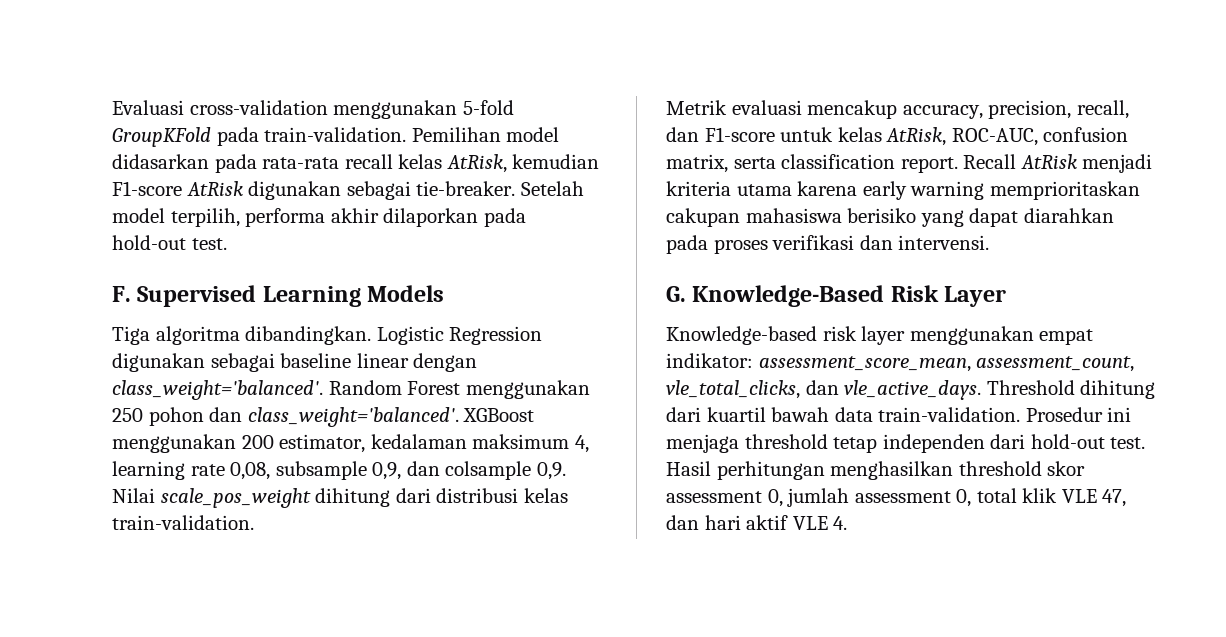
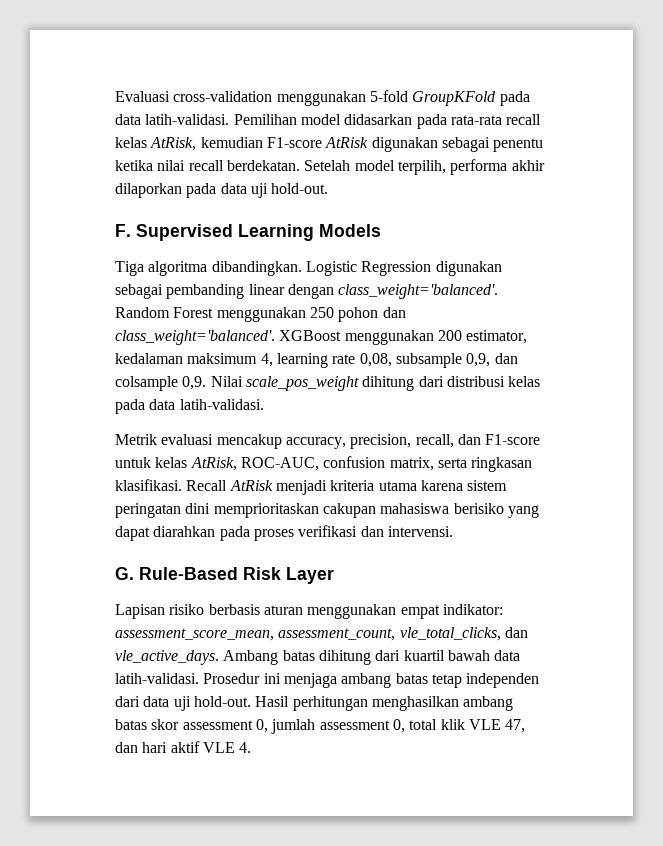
[264,127,407,142] train-validation. -> [115,114,230,125] data latih-validasi.
[416,181,516,196] tie-breaker. -> [493,138,544,152] [115,160,300,171] penentu ketika nilai recall berdekatan.
[112,235,227,250] hold-out test. -> [220,183,329,198] data uji hold-out.
[280,353,352,368] baseline -> [166,284,245,299] pembanding
[112,515,254,530] train-validation. -> [115,399,264,414] pada data latih-validasi.
[781,154,958,173] classification report. -> [471,457,533,472] [115,479,182,491] ringkasan klasifikasi.
[862,181,985,200] early warning -> [467,480,508,491] [115,503,211,518] sistem peringatan dini
[692,285,885,307] Knowledge-Based -> [139,567,238,580] Rule-Based
[666,326,906,345] Knowledge-based risk layer -> [115,604,303,619] Lapisan risiko berbasis aturan
[986,380,1075,395] Threshold -> [223,650,315,665] Ambang batas
[878,407,1021,422] train-validation. -> [115,673,199,684] latih-validasi.
[744,434,828,449] threshold -> [341,673,428,688] ambang batas
[1030,434,1146,449] hold-out test. -> [143,696,251,711] data uji hold-out.
[958,461,1042,476] threshold -> [463,696,514,711] [115,719,147,730] ambang batas

